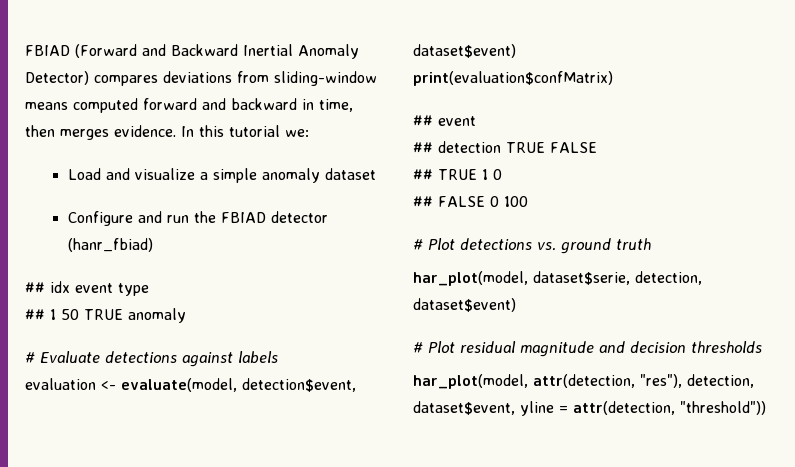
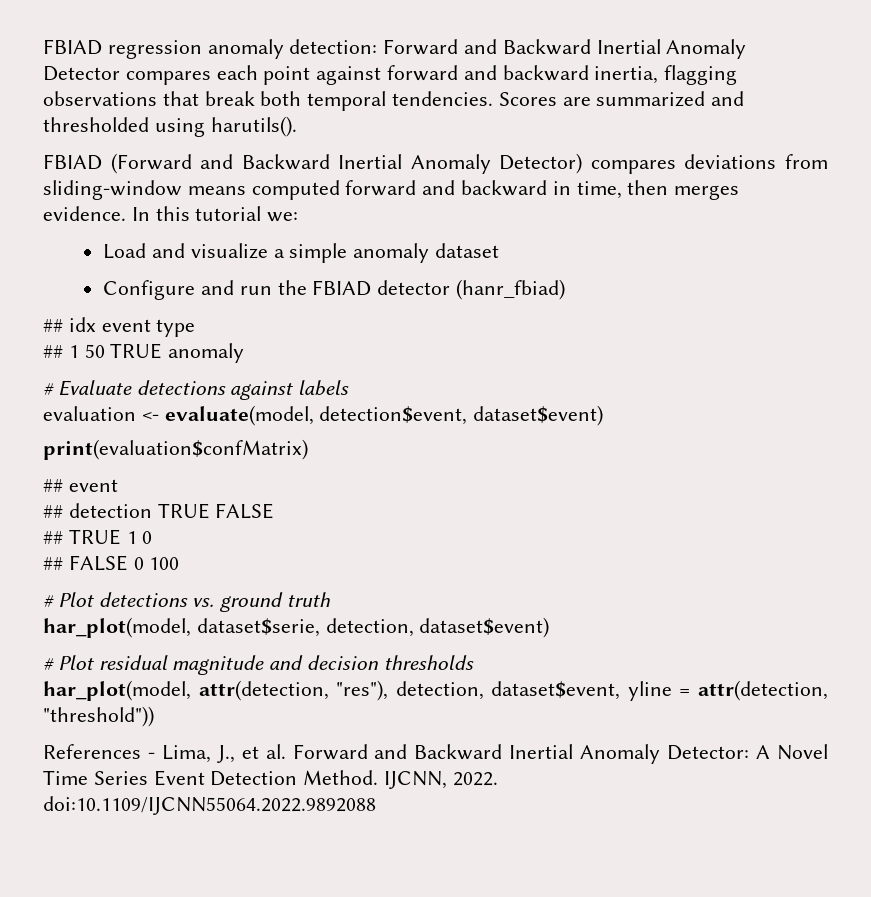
[25,45,70,56] FBIAD -> [43,39,747,59] [43,65,738,85] [43,91,745,111] [43,116,297,137] [43,154,102,170] FBIAD regression anomaly detection: Forward and Backward Inertial Anomaly Detector compares each point against forward and backward inertia, flagging observations that break both temporal tendencies. Scores are summarized and thresholded using harutils(). // FBIAD
(766, 408) none -> [43,744,828,764] [43,770,498,789] [43,796,376,815] // References - Lima, J., et al. Forward and Backward Inertial Anomaly Detector: A Novel Time Series Event Detection Method. IJCNN, 2022. doi:10.1109/IJCNN55064.2022.9892088

